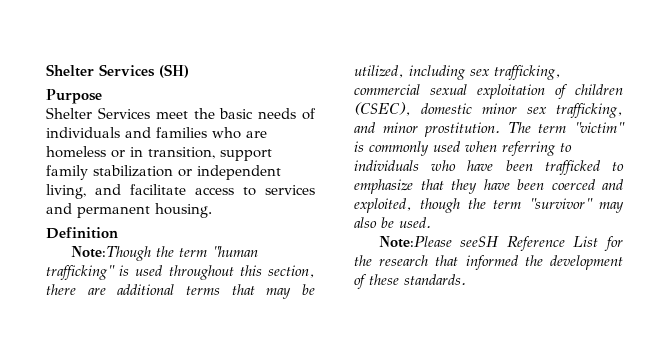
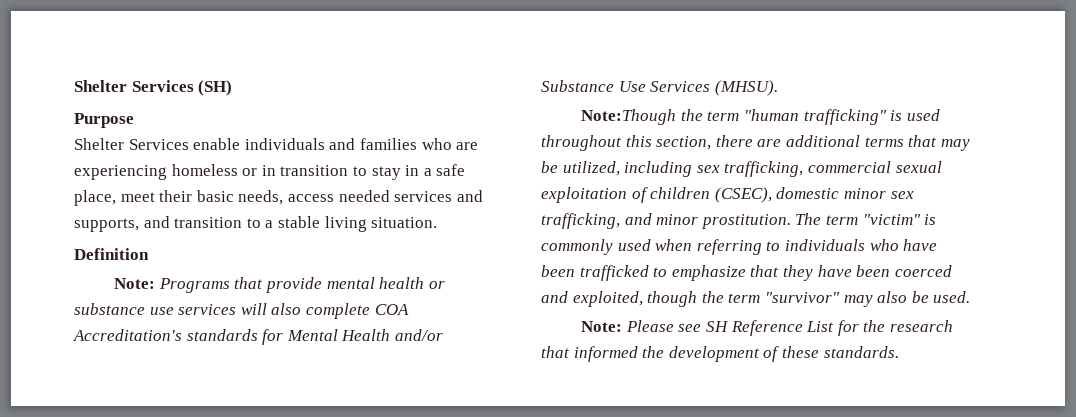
[155,108,317,120] meet the basic needs of -> [193,138,241,150] enable
(267, 134) none -> [74,165,167,180] experiencing
[148,147,272,161] [46,165,281,180] [46,184,315,199] [46,203,212,218] [46,227,118,239] transition, support family stabilization or independent living, and facilitate access to services and permanent housing. // Definition -> [280,164,466,180] [74,190,483,206] [74,216,438,232] [74,248,149,260] [114,277,445,293] [74,303,409,319] [73,329,443,345] [541,80,778,96] transition to stay in a safe place, meet their basic needs, access needed services and supports, and transition to a stable living situation. // Definition // Note: Programs that provide mental health or substance use services will also complete COA Accreditation's standards for Mental Health and/or Substance Use Services (MHSU).
[378,236,500,248] Note:Please seeSH -> [581,320,729,332] Note: Please see SH

